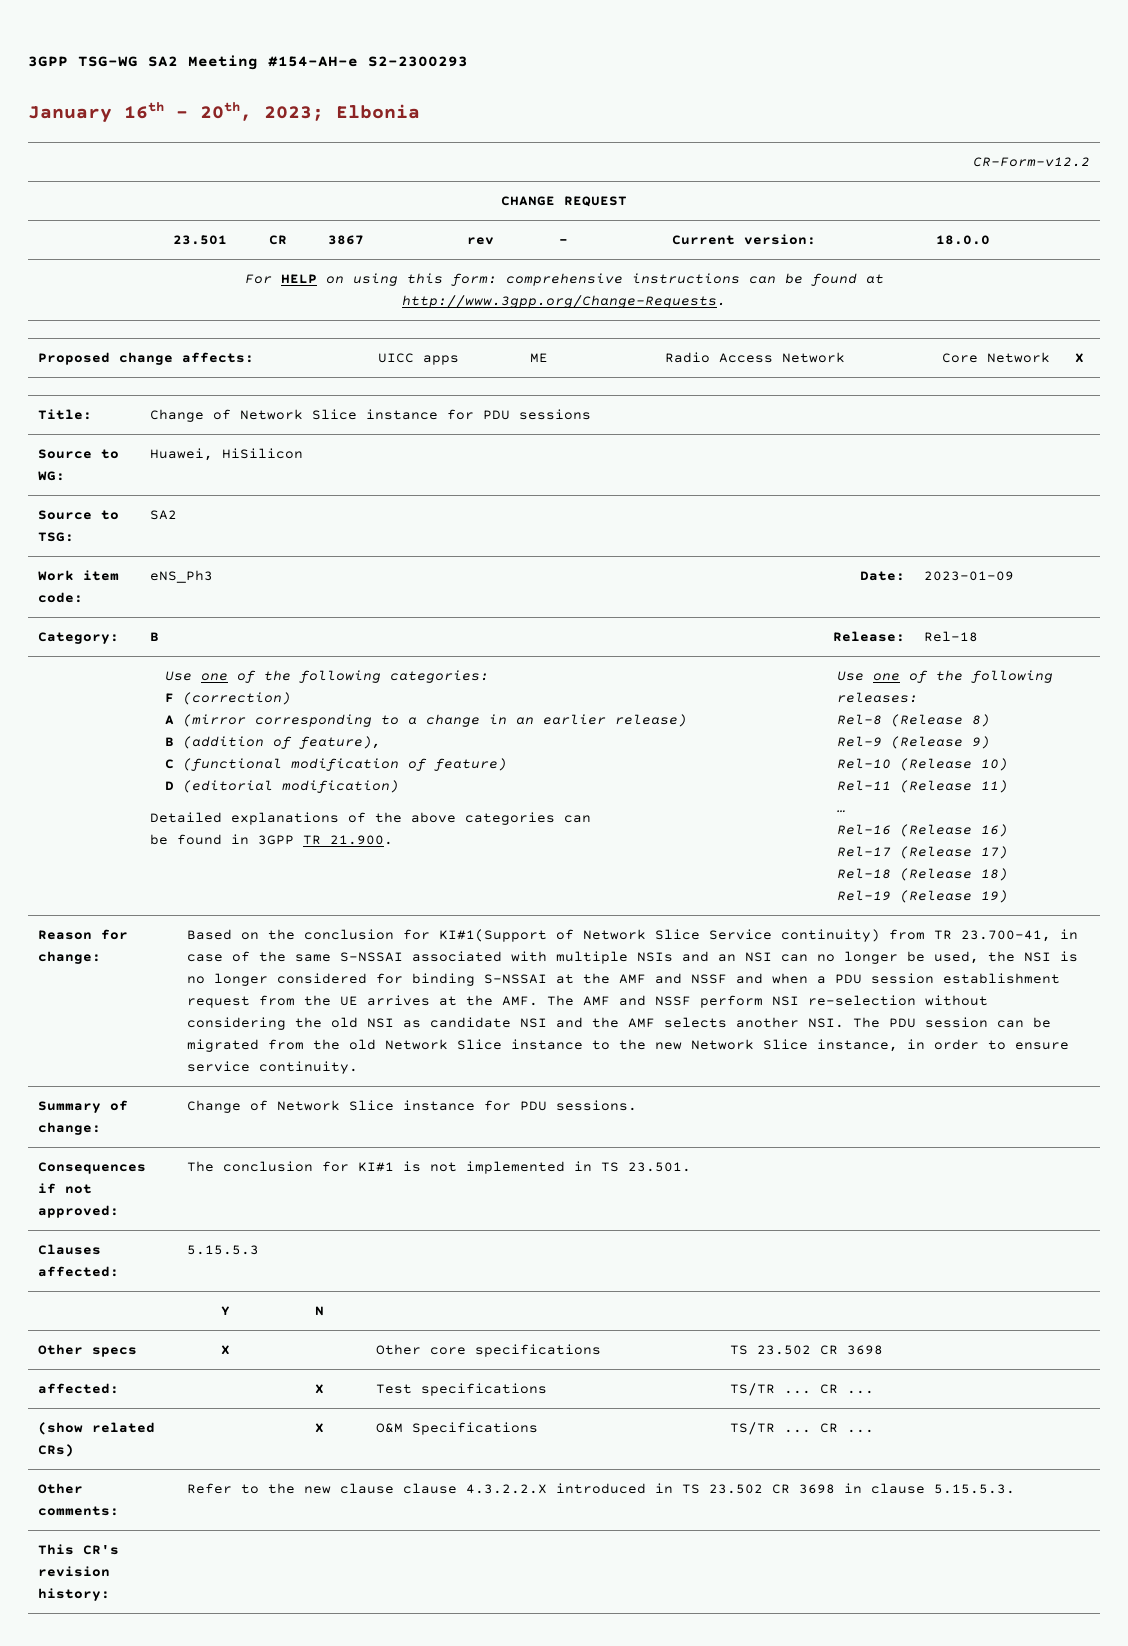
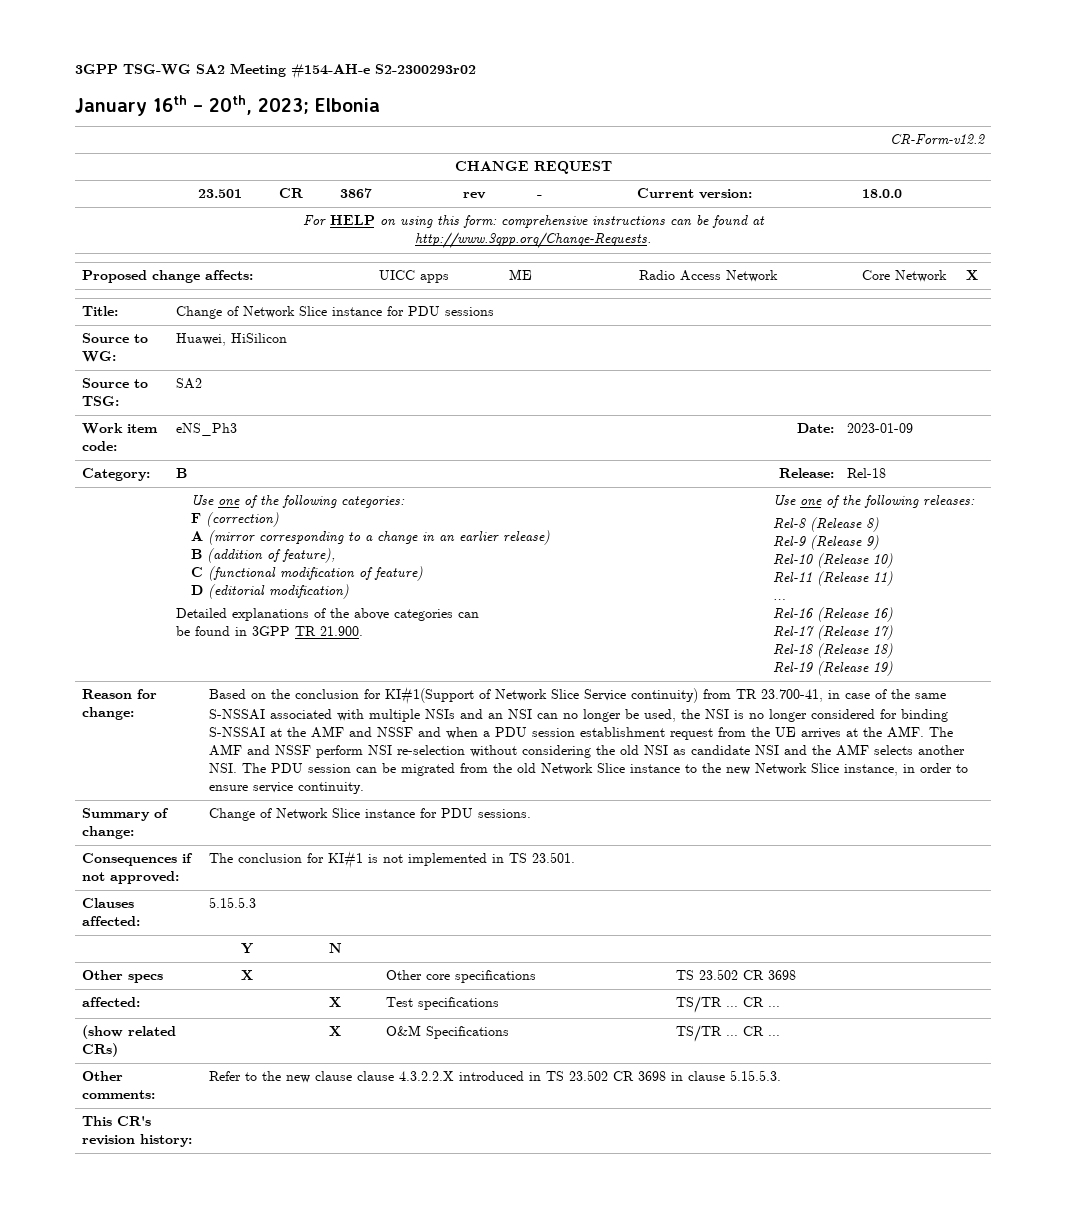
[368,56,468,67] S2-2300293 -> [375,64,476,74] S2-2300293r02

